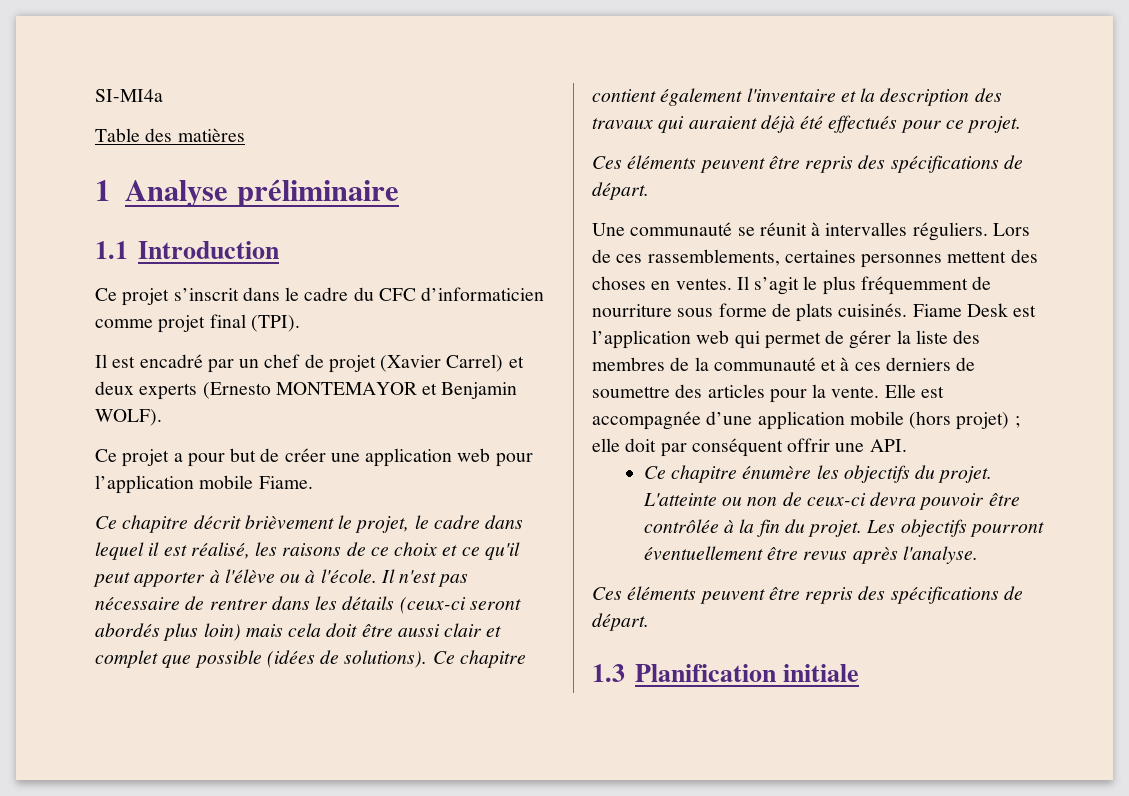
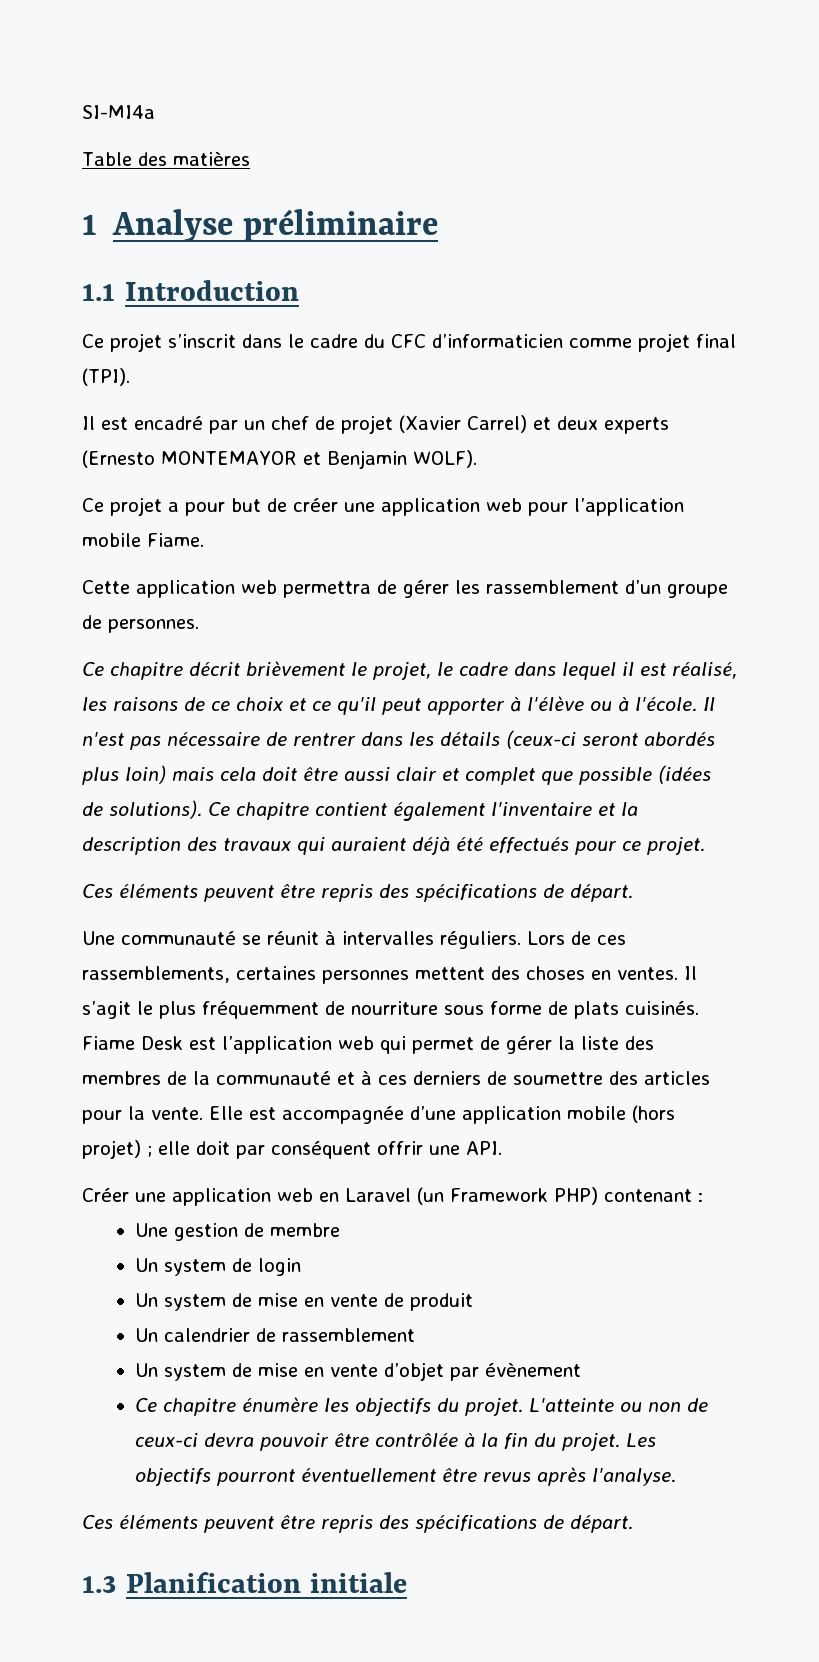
(313, 482) none -> [82,580,728,598] [82,615,199,633] // Cette application web permettra de gérer les rassemblement d’un groupe de personnes.
(907, 445) none -> [82,1187,703,1206] [135,1223,341,1241] [135,1258,302,1276] [135,1293,474,1311] [135,1328,416,1342] [135,1362,582,1381] // Créer une application web en Laravel (un Framework PHP) contenant : // Une gestion de membre // Un system de login // Un system de mise en vente de produit // Un calendrier de rassemblement // Un system de mise en vente d’objet par évènement

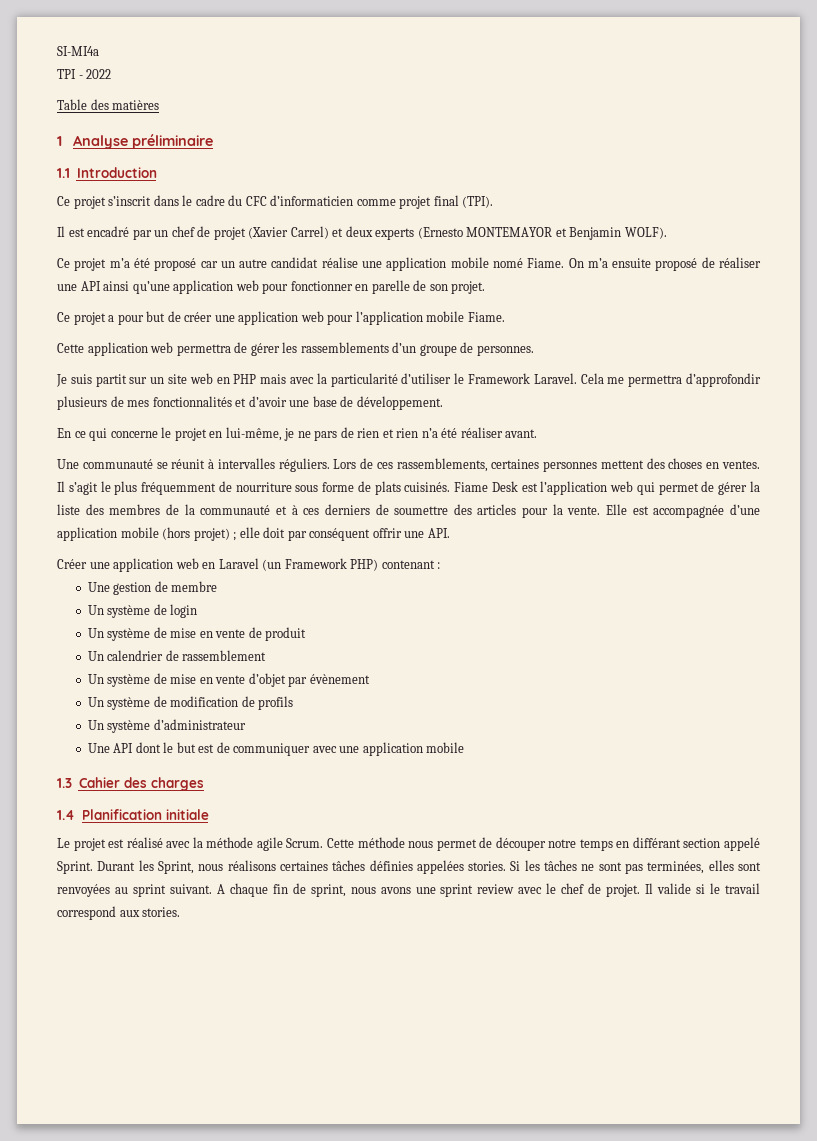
(155, 112) none -> [57,69,112,79] // TPI - 2022
(477, 459) none -> [57,257,761,271] [57,280,486,294] // Ce projet m’a été proposé car un autre candidat réalise une application mobile nomé Fiame. On m’a ensuite proposé de réaliser une API ainsi qu’une application web pour fonctionner en parelle de son projet.
[486,580,619,594] rassemblement -> [300,342,389,353] rassemblements
[82,661,737,680] [82,696,715,715] [82,730,715,750] [82,765,711,785] [82,800,638,821] [82,837,705,855] [82,884,633,902] Ce chapitre décrit brièvement le projet, le cadre dans lequel il est réalisé, les raisons de ce choix et ce qu'il peut apporter à l'élève ou à l'école. Il n'est pas nécessaire de rentrer dans les détails (ceux-ci seront abordés plus loin) mais cela doit être aussi clair et complet que possible (idées de solutions). Ce chapitre contient également l'inventaire et la description des travaux qui auraient déjà été effectués pour ce projet. // Ces éléments peuvent être repris des spécifications de départ. -> [56,373,761,387] [57,396,443,410] [57,427,538,441] Je suis partit sur un site web en PHP mais avec la particularité d’utiliser le Framework Laravel. Cela me permettra d’approfondir plusieurs de mes fonctionnalités et d’avoir une base de développement. // En ce qui concerne le projet en lui-même, je ne pars de rien et rien n’a été réaliser avant.
[164,1259,227,1276] system -> [107,605,151,618] système
[164,1294,227,1311] system -> [107,628,151,641] système
[164,1364,227,1381] system -> [107,674,151,687] système
[135,1397,709,1416] [135,1433,657,1451] [135,1467,677,1486] [82,1515,633,1533] [82,1572,408,1593] Ce chapitre énumère les objectifs du projet. L'atteinte ou non de ceux-ci devra pouvoir être contrôlée à la fin du projet. Les objectifs pourront éventuellement être revus après l'analyse. // Ces éléments peuvent être repris des spécifications de départ. // 1.3 Planification initiale -> [87,696,294,710] [87,719,246,733] [87,742,465,756] [57,777,204,791] [57,809,209,820] [57,837,760,851] [57,860,761,874] [57,883,760,897] [57,906,181,920] Un système de modification de profils // Un système d’administrateur // Une API dont le but est de communiquer avec une application mobile // 1.3 Cahier des charges // 1.4 Planification initiale // Le projet est réalisé avec la méthode agile Scrum. Cette méthode nous permet de découper notre temps en différant section appelé Sprint. Durant les Sprint, nous réalisons certaines tâches définies appelées stories. Si les tâches ne sont pas terminées, elles sont renvoyées au sprint suivant. A chaque fin de sprint, nous avons une sprint review avec le chef de projet. Il valide si le travail correspond aux stories.

